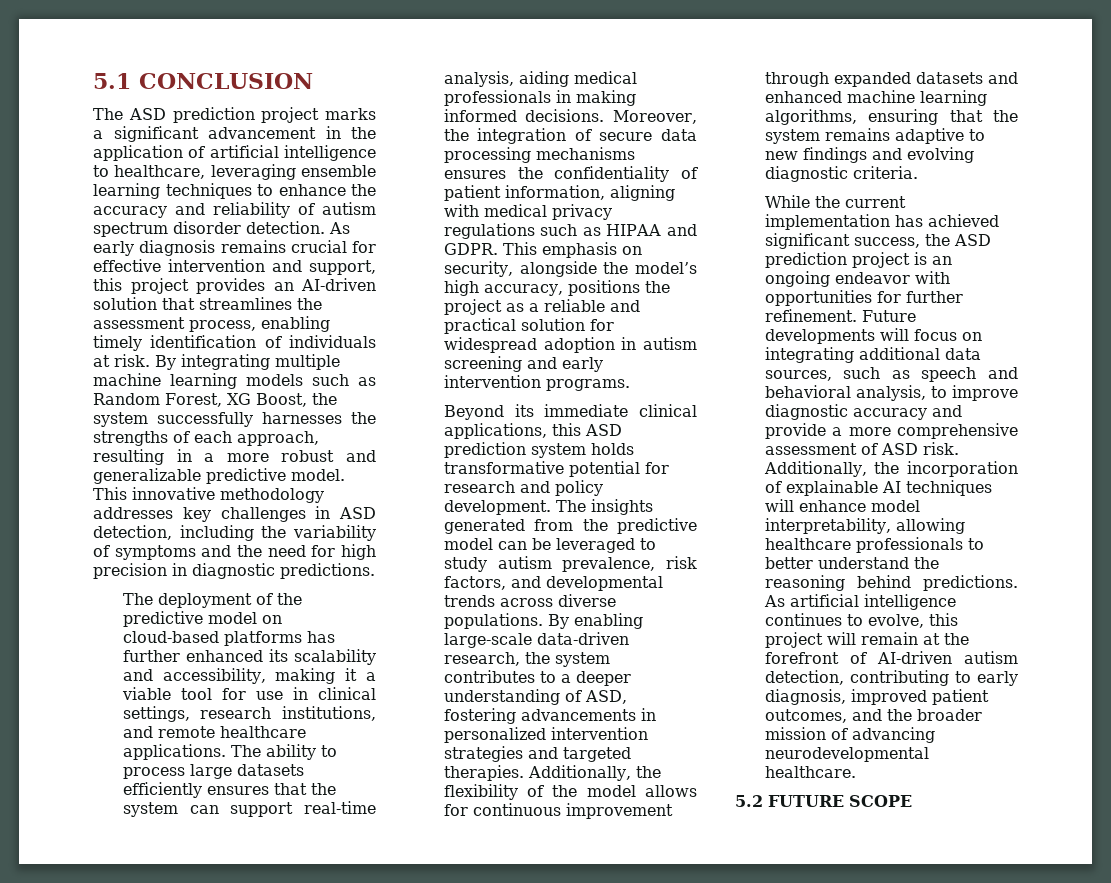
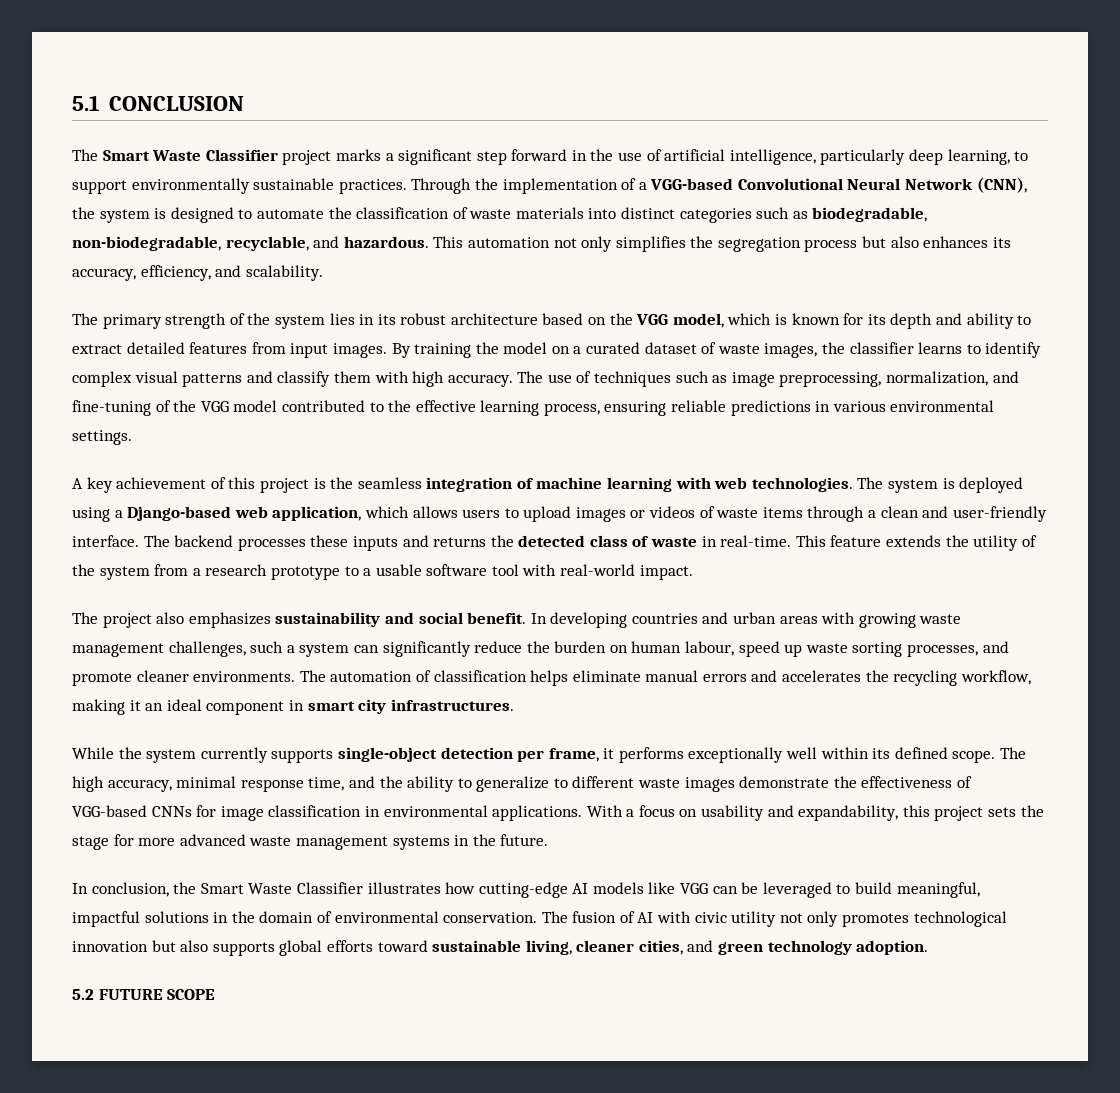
[128,107,255,123] ASD prediction -> [102,149,278,161] Smart Waste Classifier
[208,126,376,139] [93,145,183,161] advancement in the application -> [476,149,643,165] step forward in the use
[284,145,376,161] [93,164,376,180] [93,183,376,199] [93,202,376,218] [93,221,350,237] [93,240,376,256] [93,259,376,275] [93,278,376,294] [93,297,322,310] [93,316,330,332] [93,335,376,351] [93,354,340,370] [93,373,376,389] [93,393,337,407] [93,412,376,427] [93,431,319,446] [93,449,376,465] [93,468,345,484] [93,487,324,503] [93,506,376,522] [93,525,376,541] [93,544,376,560] [93,563,375,579] [122,593,302,608] [122,611,282,627] [122,631,335,646] [122,649,376,665] [122,668,376,684] [121,687,376,700] [122,706,376,722] [122,726,306,738] [122,744,337,760] [122,764,304,779] [122,782,336,798] [122,801,376,817] [443,71,637,87] [443,90,636,106] [443,109,698,124] [443,128,697,144] [443,147,635,163] [443,166,698,182] [443,185,675,201] [443,204,612,220] [443,223,697,239] [443,242,642,258] [443,261,697,277] [443,280,670,296] [443,299,640,315] [443,318,614,334] [443,337,697,353] [443,356,603,372] [443,375,630,391] [443,404,697,420] [443,423,622,439] [443,442,634,458] [443,461,669,477] [443,480,603,496] [443,499,653,515] [443,518,697,534] [443,538,656,553] [443,556,697,572] [443,576,663,591] [443,594,616,607] [443,613,643,629] [443,632,629,648] [443,652,610,667] [443,670,631,686] [443,689,627,705] [443,708,656,724] [443,727,648,743] [443,746,631,762] [443,765,661,781] [443,784,697,800] [443,803,673,819] [764,72,1018,87] [764,90,987,106] [764,109,1018,125] [764,128,985,144] [764,147,974,163] [764,166,918,182] [764,195,906,208] [764,214,999,230] [764,233,991,249] [764,252,952,268] [764,271,950,287] [764,290,963,306] [764,309,916,322] [764,328,982,344] [764,347,981,363] [764,367,1018,382] [764,385,1018,401] [764,404,962,420] [764,423,1018,439] [764,442,959,455] [763,461,1018,477] [764,480,992,496] [764,499,920,512] [764,518,965,534] [764,537,984,553] [764,557,939,569] [764,575,1018,591] [763,594,956,610] [764,613,958,628] [764,632,969,648] [764,651,1018,664] [764,670,1018,686] [764,689,989,705] [764,709,982,723] [764,727,935,743] [764,747,929,762] [764,766,856,778] intelligence to healthcare, leveraging ensemble learning techniques to enhance the accuracy and reliability of autism spectrum disorder detection. As early diagnosis remains crucial for effective intervention and support, this project provides an AI-driven solution that streamlines the assessment process, enabling timely identification of individuals at risk. By integrating multiple machine learning models such as Random Forest, XG Boost, the system successfully harnesses the strengths of each approach, resulting in a more robust and generalizable predictive model. This innovative methodology addresses key challenges in ASD detection, including the variability of symptoms and the need for high precision in diagnostic predictions. // The deployment of the predictive model on cloud-based platforms has further enhanced its scalability and accessibility, making it a viable tool for use in clinical settings, research institutions, and remote healthcare applications. The ability to process large datasets efficiently ensures that the system can support real-time analysis, aiding medical professionals in making informed decisions. Moreover, the integration of secure data processing mechanisms ensures the confidentiality of patient information, aligning with medical privacy regulations such as HIPAA and GDPR. This emphasis on security, alongside the model’s high accuracy, positions the project as a reliable and practical solution for widespread adoption in autism screening and early intervention programs. // Beyond its immediate clinical applications, this ASD prediction system holds transformative potential for research and policy development. The insights generated from the predictive model can be leveraged to study autism prevalence, risk factors, and developmental trends across diverse populations. By enabling large-scale data-driven research, the system contributes to a deeper understanding of ASD, fostering advancements in personalized intervention strategies and targeted therapies. Additionally, the flexibility of the model allows for continuous improvement through expanded datasets and enhanced machine learning algorithms, ensuring that the system remains adaptive to new findings and evolving diagnostic criteria. // While the current implementation has achieved significant success, the ASD prediction project is an ongoing endeavor with opportunities for further refinement. Future developments will focus on integrating additional data sources, such as speech and behavioral analysis, to improve diagnostic accuracy and provide a more comprehensive assessment of ASD risk. Additionally, the incorporation of explainable AI techniques will enhance model interpretability, allowing healthcare professionals to better understand the reasoning behind predictions. As artificial intelligence continues to evolve, this project will remain at the forefront of AI-driven autism detection, contributing to early diagnosis, improved patient outcomes, and the broader mission of advancing neurodevelopmental healthcare. -> [729,149,1029,165] [72,177,1027,194] [72,207,928,223] [72,236,1011,252] [72,265,323,281] [72,313,1032,329] [72,342,1042,358] [72,371,1019,387] [72,400,995,416] [72,430,132,445] [72,477,1024,493] [72,506,1047,522] [72,535,1037,551] [72,564,693,580] [72,612,962,628] [72,641,1009,657] [72,670,1031,686] [72,699,514,715] [72,747,1027,763] [72,776,973,792] [72,805,1044,821] [72,834,549,850] [72,882,980,898] [72,911,1007,927] [72,940,929,956] intelligence, particularly deep learning, to support environmentally sustainable practices. Through the implementation of a VGG-based Convolutional Neural Network (CNN), the system is designed to automate the classification of waste materials into distinct categories such as biodegradable, non-biodegradable, recyclable, and hazardous. This automation not only simplifies the segregation process but also enhances its accuracy, efficiency, and scalability. // The primary strength of the system lies in its robust architecture based on the VGG model, which is known for its depth and ability to extract detailed features from input images. By training the model on a curated dataset of waste images, the classifier learns to identify complex visual patterns and classify them with high accuracy. The use of techniques such as image preprocessing, normalization, and fine-tuning of the VGG model contributed to the effective learning process, ensuring reliable predictions in various environmental settings. // A key achievement of this project is the seamless integration of machine learning with web technologies. The system is deployed using a Django-based web application, which allows users to upload images or videos of waste items through a clean and user-friendly interface. The backend processes these inputs and returns the detected class of waste in real-time. This feature extends the utility of the system from a research prototype to a usable software tool with real-world impact. // The project also emphasizes sustainability and social benefit. In developing countries and urban areas with growing waste management challenges, such a system can significantly reduce the burden on human labour, speed up waste sorting processes, and promote cleaner environments. The automation of classification helps eliminate manual errors and accelerates the recycling workflow, making it an ideal component in smart city infrastructures. // While the system currently supports single-object detection per frame, it performs exceptionally well within its defined scope. The high accuracy, minimal response time, and the ability to generalize to different waste images demonstrate the effectiveness of VGG-based CNNs for image classification in environmental applications. With a focus on usability and expandability, this project sets the stage for more advanced waste management systems in the future. // In conclusion, the Smart Waste Classifier illustrates how cutting-edge AI models like VGG can be leveraged to build meaningful, impactful solutions in the domain of environmental conservation. The fusion of AI with civic utility not only promotes technological innovation but also supports global efforts toward sustainable living, cleaner cities, and green technology adoption.

